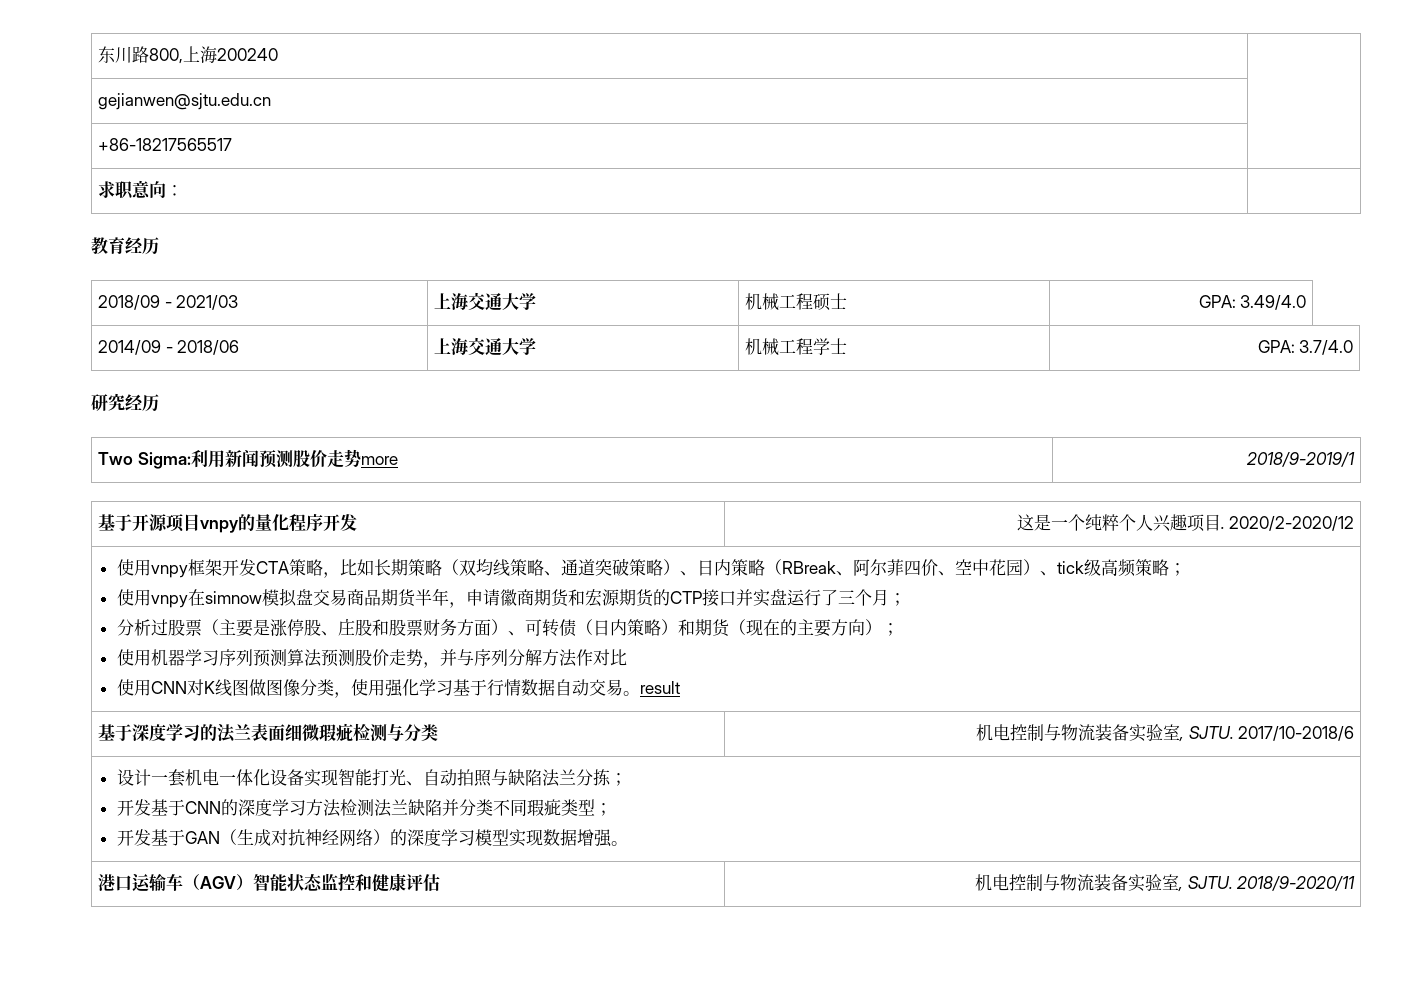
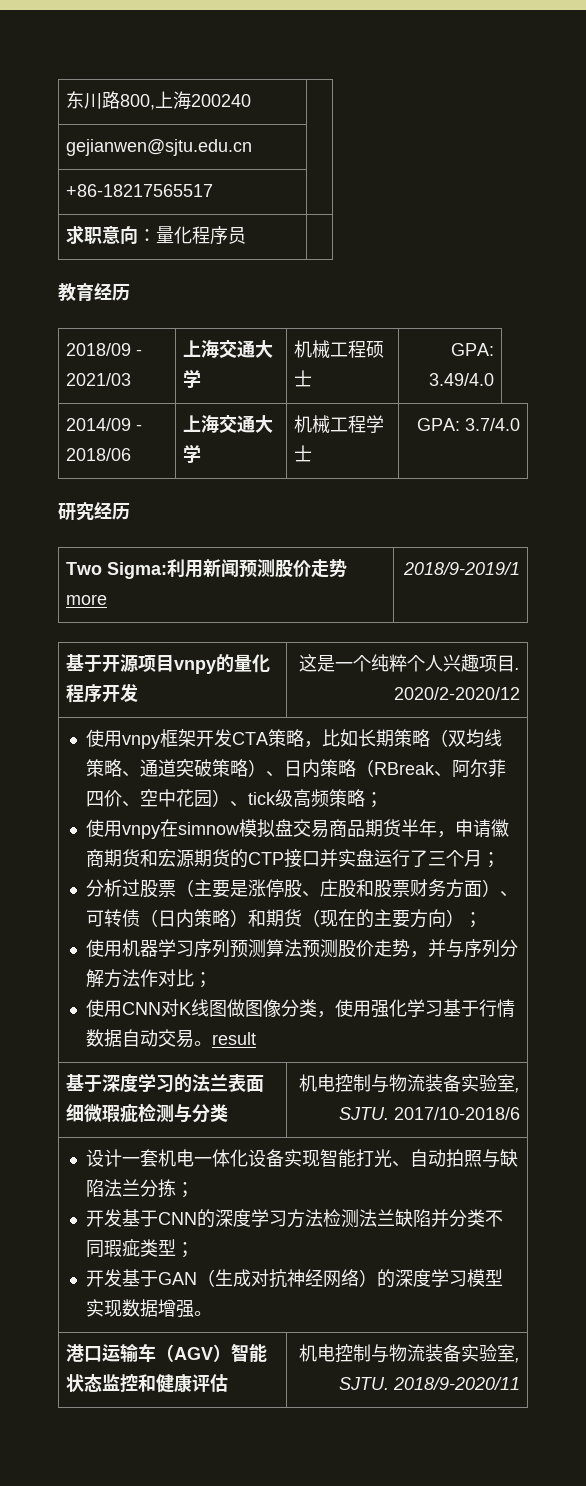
(183, 190) none -> [156,226,247,245] 量化程序员
(627, 657) none -> [194,972,213,988] ；

